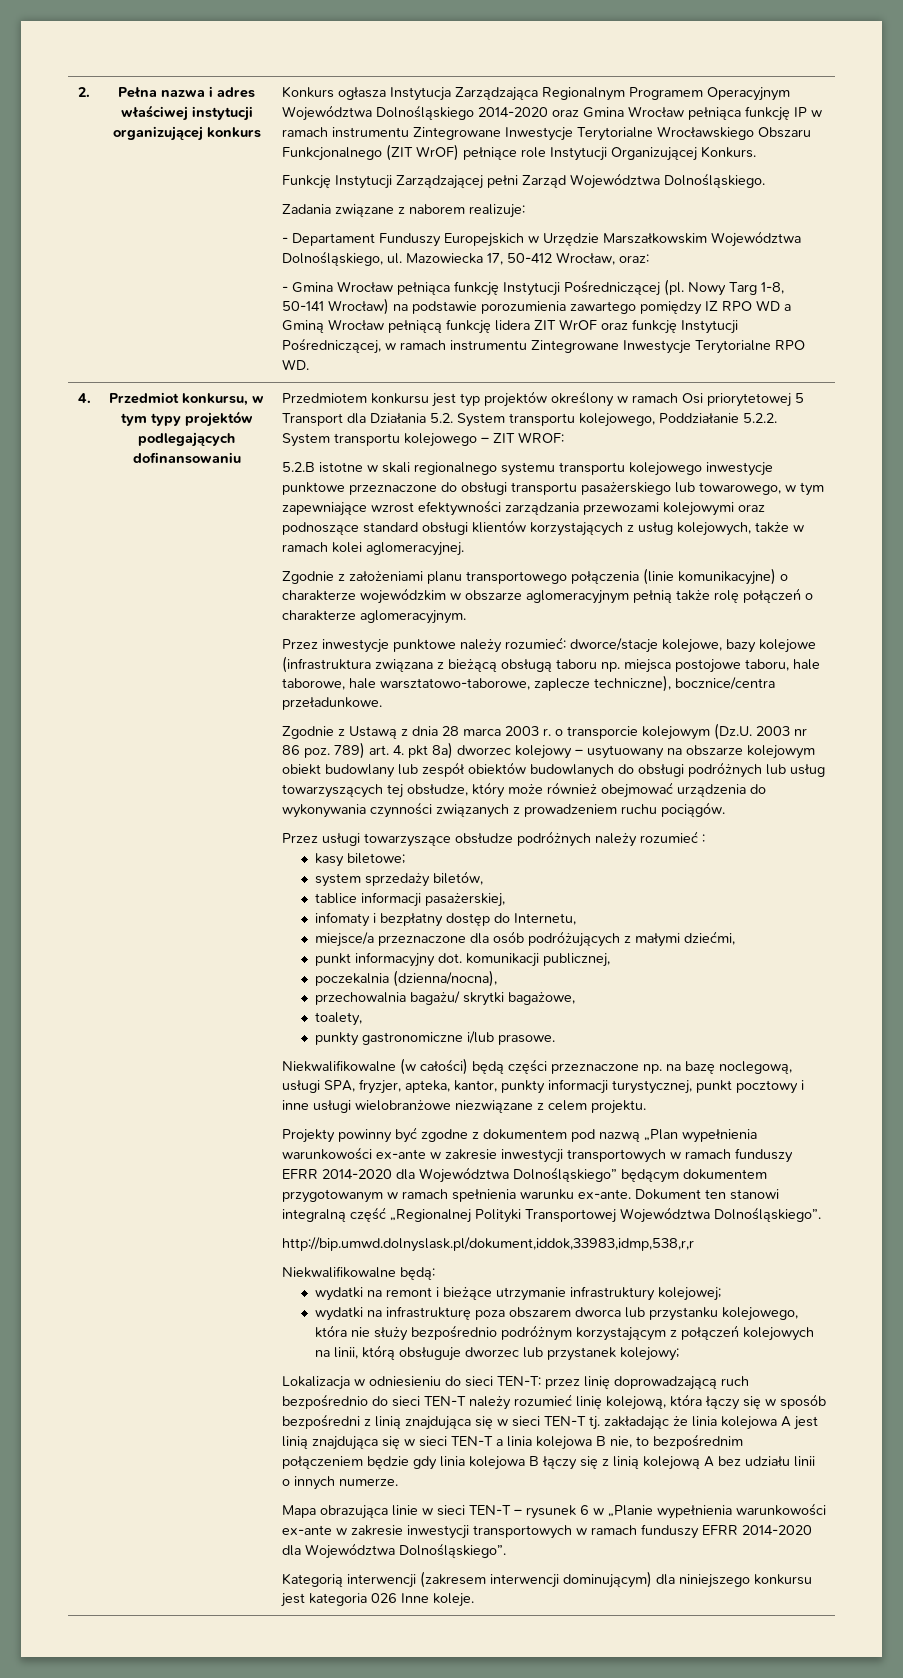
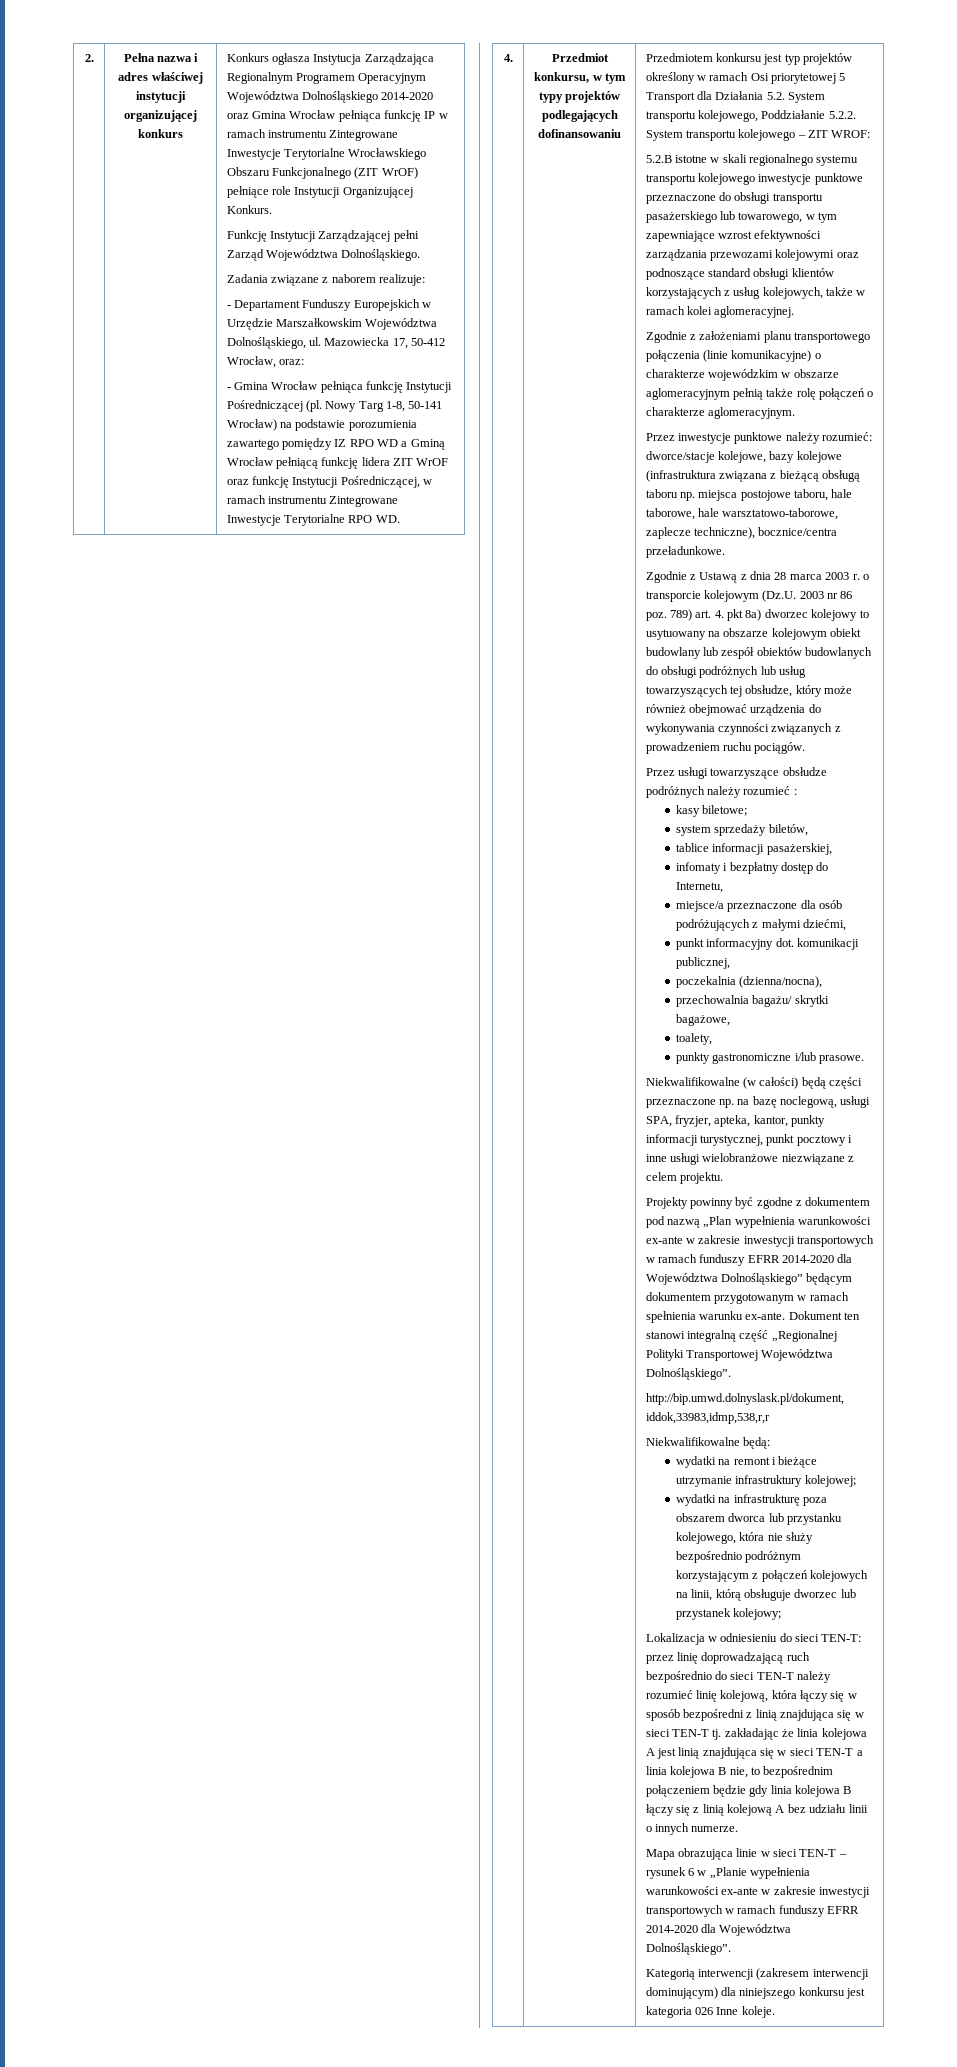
[574,749,583,755] – -> [859,610,869,618] to

